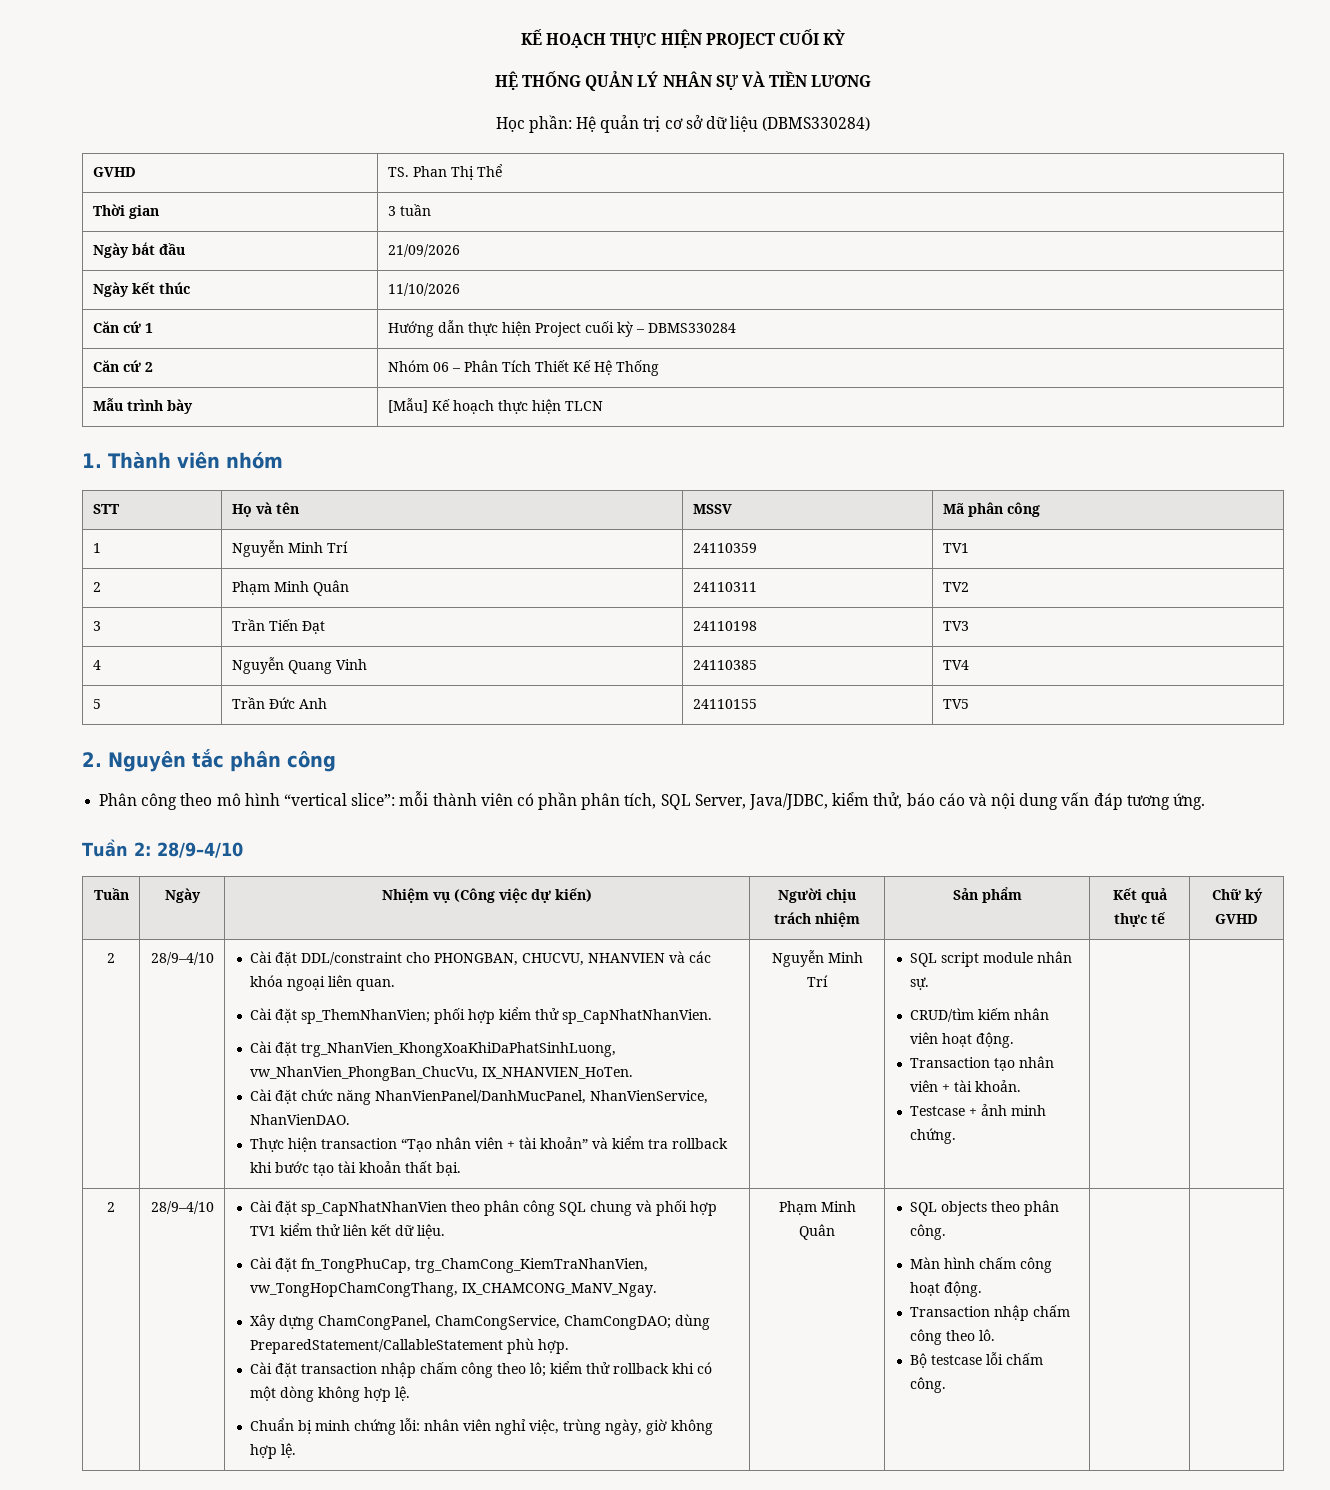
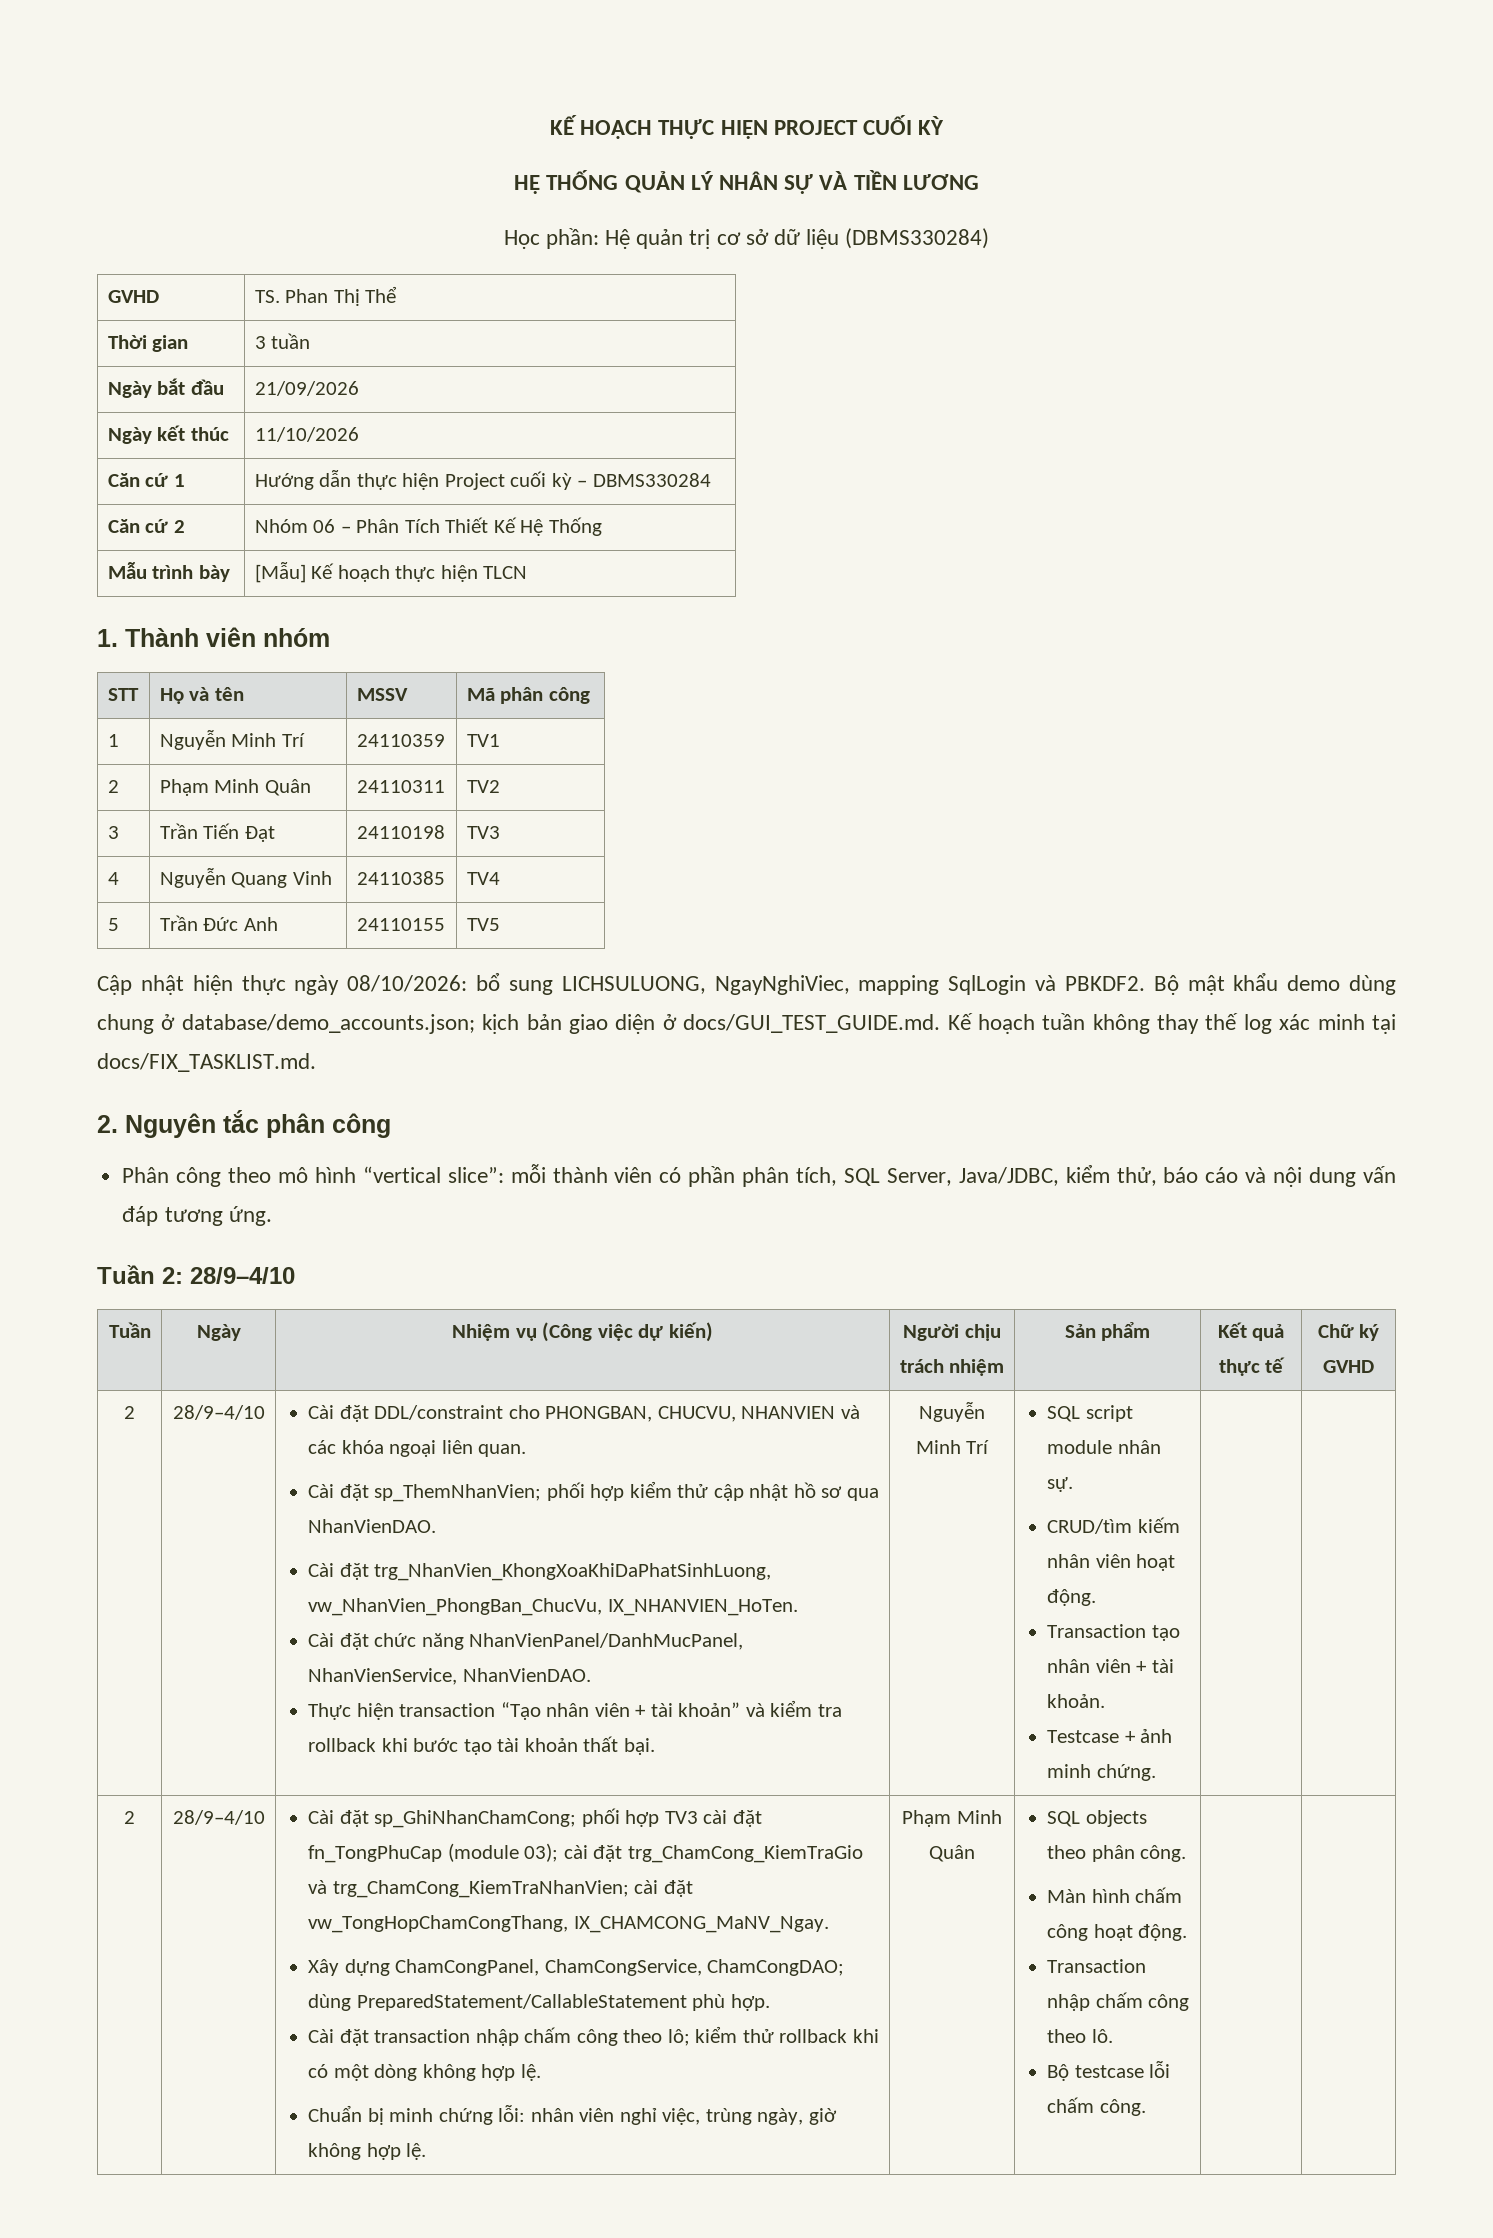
(969, 704) none -> [97,973,1396,995] [97,1013,1397,1034] [97,1053,316,1072] // Cập nhật hiện thực ngày 08/10/2026: bổ sung LICHSULUONG, NgayNghiViec, mapping SqlLogin và PBKDF2. Bộ mật khẩu demo dùng chung ở database/demo_accounts.json; kịch bản giao diện ở docs/GUI_TEST_GUIDE.md. Kế hoạch tuần không thay thế log xác minh tại docs/FIX_TASKLIST.md.
[562,1009,713,1024] sp_CapNhatNhanVien. -> [713,1482,879,1501] [308,1519,437,1533] cập nhật hồ sơ qua NhanVienDAO.
[301,1200,718,1216] [250,1223,446,1239] [250,1257,649,1273] sp_CapNhatNhanVien theo phân công SQL chung và phối hợp TV1 kiểm thử liên kết dữ liệu. // Cài đặt fn_TongPhuCap, trg_ChamCong_KiemTraNhanVien, -> [374,1808,762,1828] [308,1843,863,1863] [308,1880,693,1898] sp_GhiNhanChamCong; phối hợp TV3 cài đặt fn_TongPhuCap (module 03); cài đặt trg_ChamCong_KiemTraGio và trg_ChamCong_KiemTraNhanVien; cài đặt

